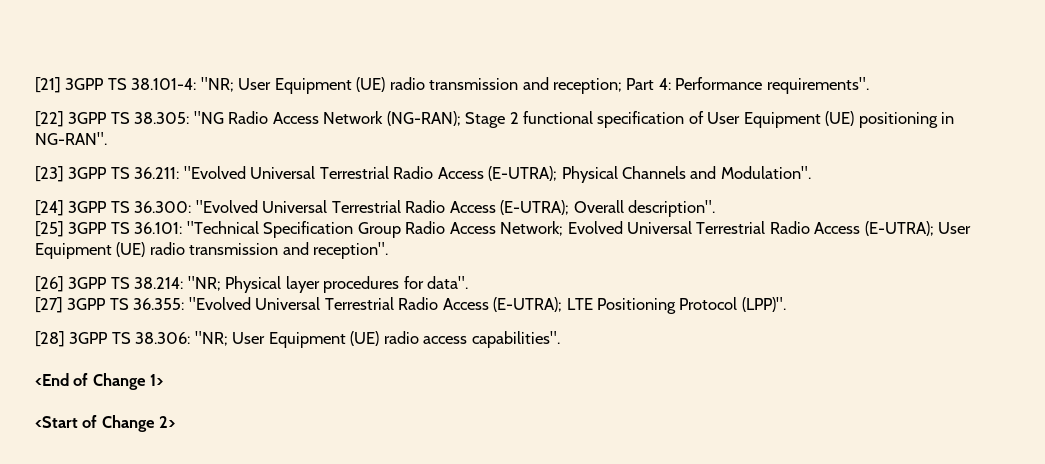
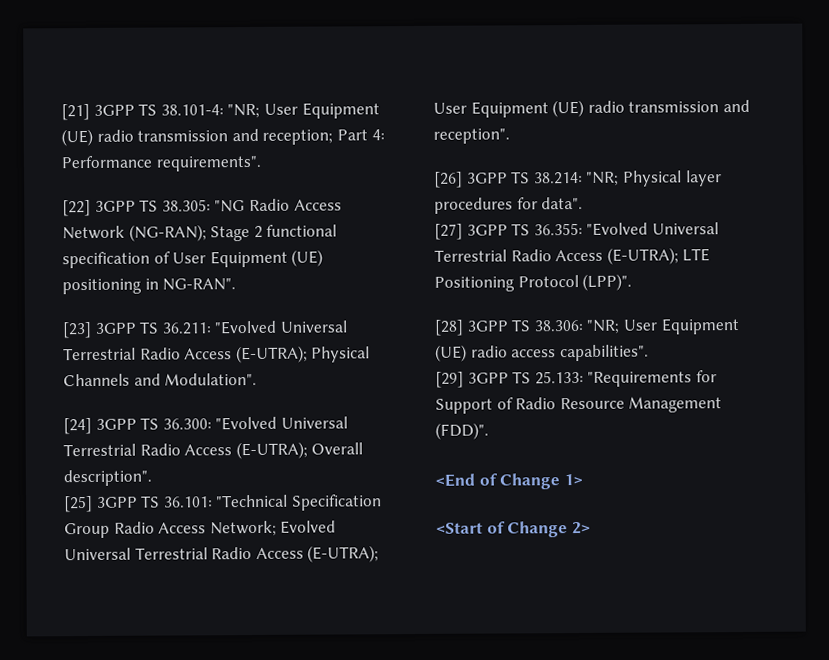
(560, 339) none -> [435,370,717,388] [435,396,723,414] [435,422,489,440] // [29] 3GPP TS 25.133: "Requirements for Support of Radio Resource Management (FDD)".

